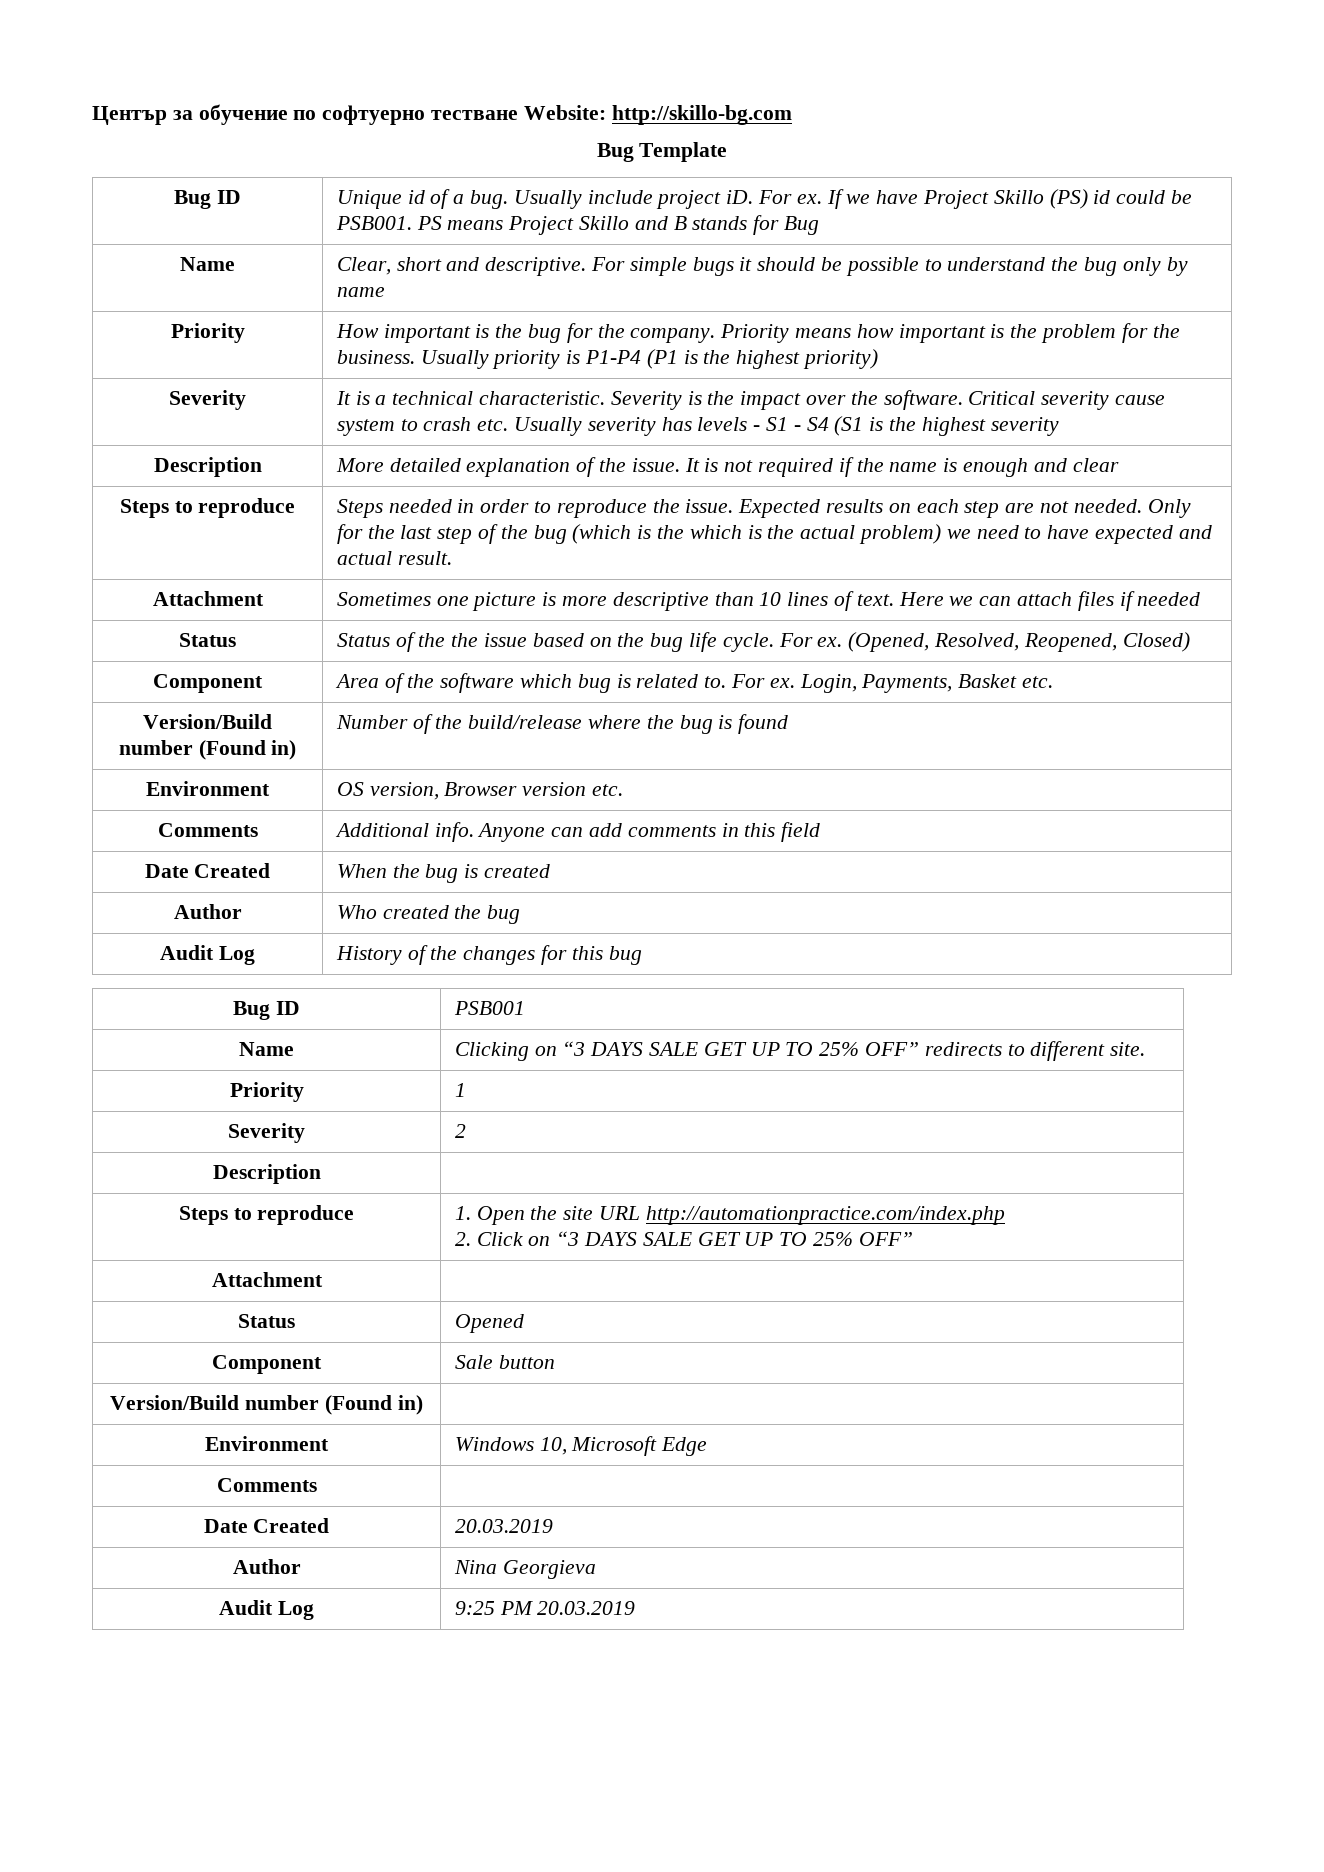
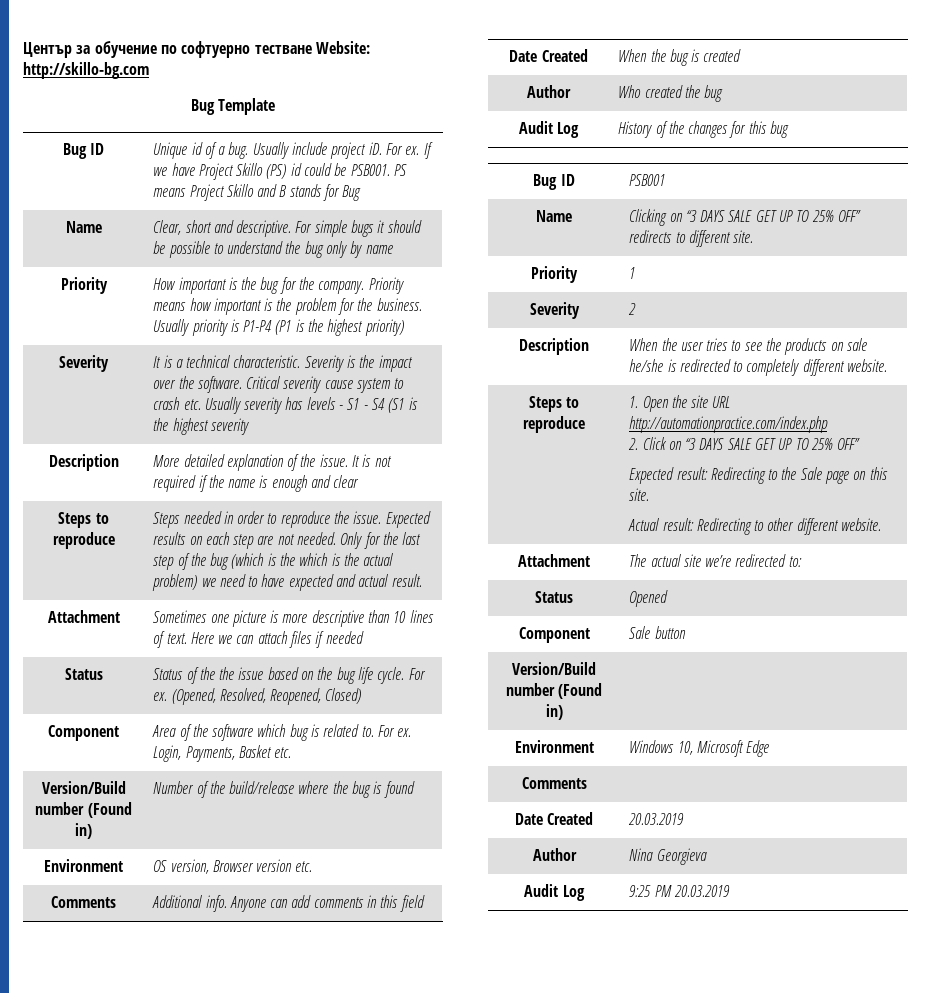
(321, 1174) none -> [629,338,868,355] [629,359,888,376] When the user tries to see the products on sale he/she is redirected to completely different website.
[211,1272,323,1287] // Attachment | -> [629,467,888,484] [629,488,650,501] [628,518,882,535] [518,554,590,567] [629,554,802,567] // Expected result: Redirecting to the Sale page on this site. // Actual result: Redirecting to other different website. // Attachment | The actual site we’re redirected to:

